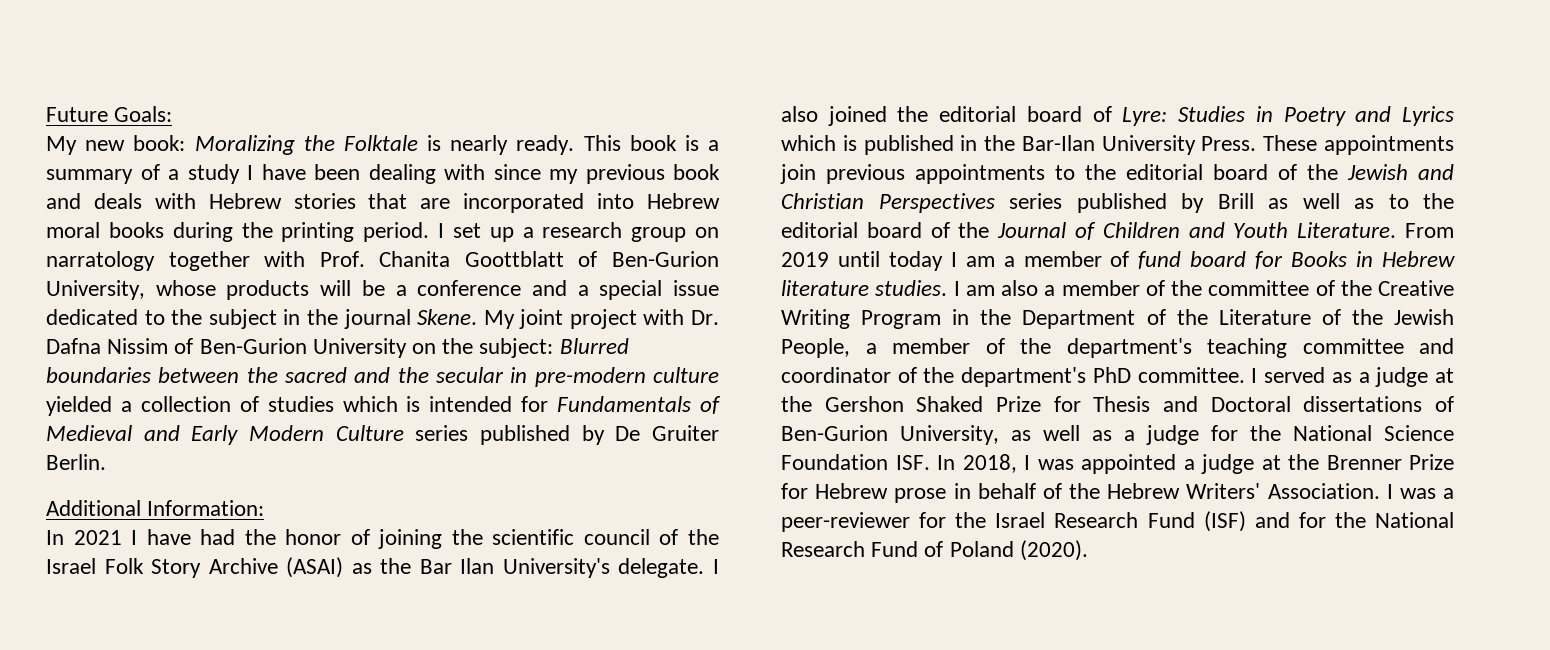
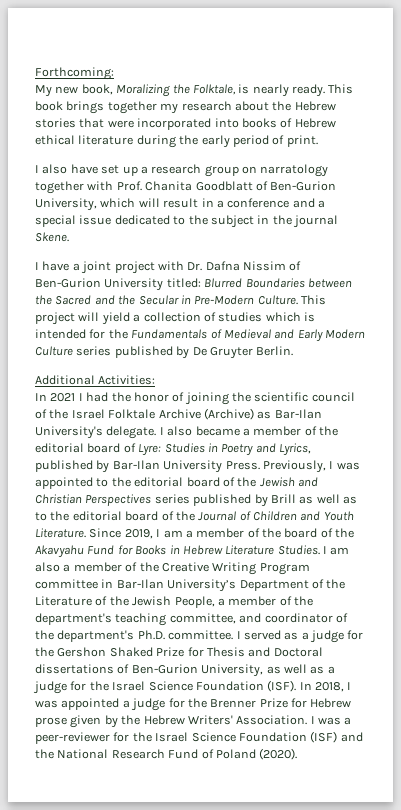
[46,106,173,122] Future Goals: -> [35,67,114,80] Forthcoming:
[133,135,186,151] book: -> [81,84,113,95] book,
[343,135,418,151] Folktale -> [192,84,236,95] Folktale,
[684,135,719,151] [46,164,720,184] [46,193,196,209] is a summary of a study I have been dealing with since my previous book and deals with -> [66,101,292,114] brings together my research about the
[420,198,451,209] are -> [107,120,134,128] were
[647,193,721,209] [46,222,444,242] Hebrew moral books during the printing period. I -> [241,118,336,128] [35,135,318,148] [35,164,98,174] books of Hebrew ethical literature during the early period of print. // I also have
[464,251,719,267] [46,280,385,300] Goottblatt of Ben-Gurion University, whose products will be -> [195,181,337,191] [35,198,214,211] Goodblatt of Ben-Gurion University, which will result in
[483,310,515,329] My -> [35,261,80,271] // I have a
[412,338,629,358] [46,367,151,383] on the subject: Blurred boundaries -> [166,278,305,288] titled: Blurred Boundaries
[284,367,719,387] [46,396,112,416] sacred and the secular in pre-modern culture yielded -> [55,295,326,305] [35,312,130,325] Sacred and the Secular in Pre-Modern Culture. This project will yield
(549, 404) none -> [108,329,128,339] the
[651,425,719,441] Gruiter -> [209,347,253,359] Gruyter
[147,500,265,516] Information: -> [98,375,156,385] Activities:
[146,529,191,545] have -> (83, 397) none
[104,557,719,578] [781,106,887,126] Folk Story Archive (ASAI) as the Bar Ilan University's delegate. I also joined -> [108,408,322,420] [35,426,317,439] Folktale Archive (Archive) as Bar-Ilan University's delegate. I also became a member of
[1402,106,1454,126] [781,135,1454,155] [780,164,1045,184] Lyrics which is published in the Bar-Ilan University Press. These appointments join previous appointments -> [279,443,311,456] [35,460,360,473] [35,477,93,489] Lyrics, published by Bar-Ilan University Press. Previously, I was appointed
[1405,223,1454,238] [781,251,943,271] From 2019 until today -> [89,528,153,539] Since 2019,
[1138,251,1247,269] fund board -> [262,528,355,538] [35,545,115,558] the board of the Akavyahu Fund
[781,280,948,296] literature studies. -> [225,545,320,555] Literature Studies.
[1208,280,1454,296] [781,309,1012,329] committee of the Creative Writing Program in the -> [161,562,310,575] [35,579,237,592] Creative Writing Program committee in Bar-Ilan University’s
[1302,338,1404,354] committee -> [169,613,236,624] committee,
[1092,367,1131,383] PhD -> [137,630,165,640] Ph.D.
[1435,368,1454,383] at -> [347,630,364,640] for
[1293,425,1454,441] [781,454,930,470] National Science Foundation ISF. -> [112,680,297,692] Israel Science Foundation (ISF).
[1261,455,1281,470] at -> [168,698,185,708] for
[953,483,1062,499] in behalf of -> [70,715,118,728] given by
[1054,512,1195,528] Research Fund -> [191,732,307,742] Science Foundation
[1298,512,1326,528] for -> (363, 737) none

